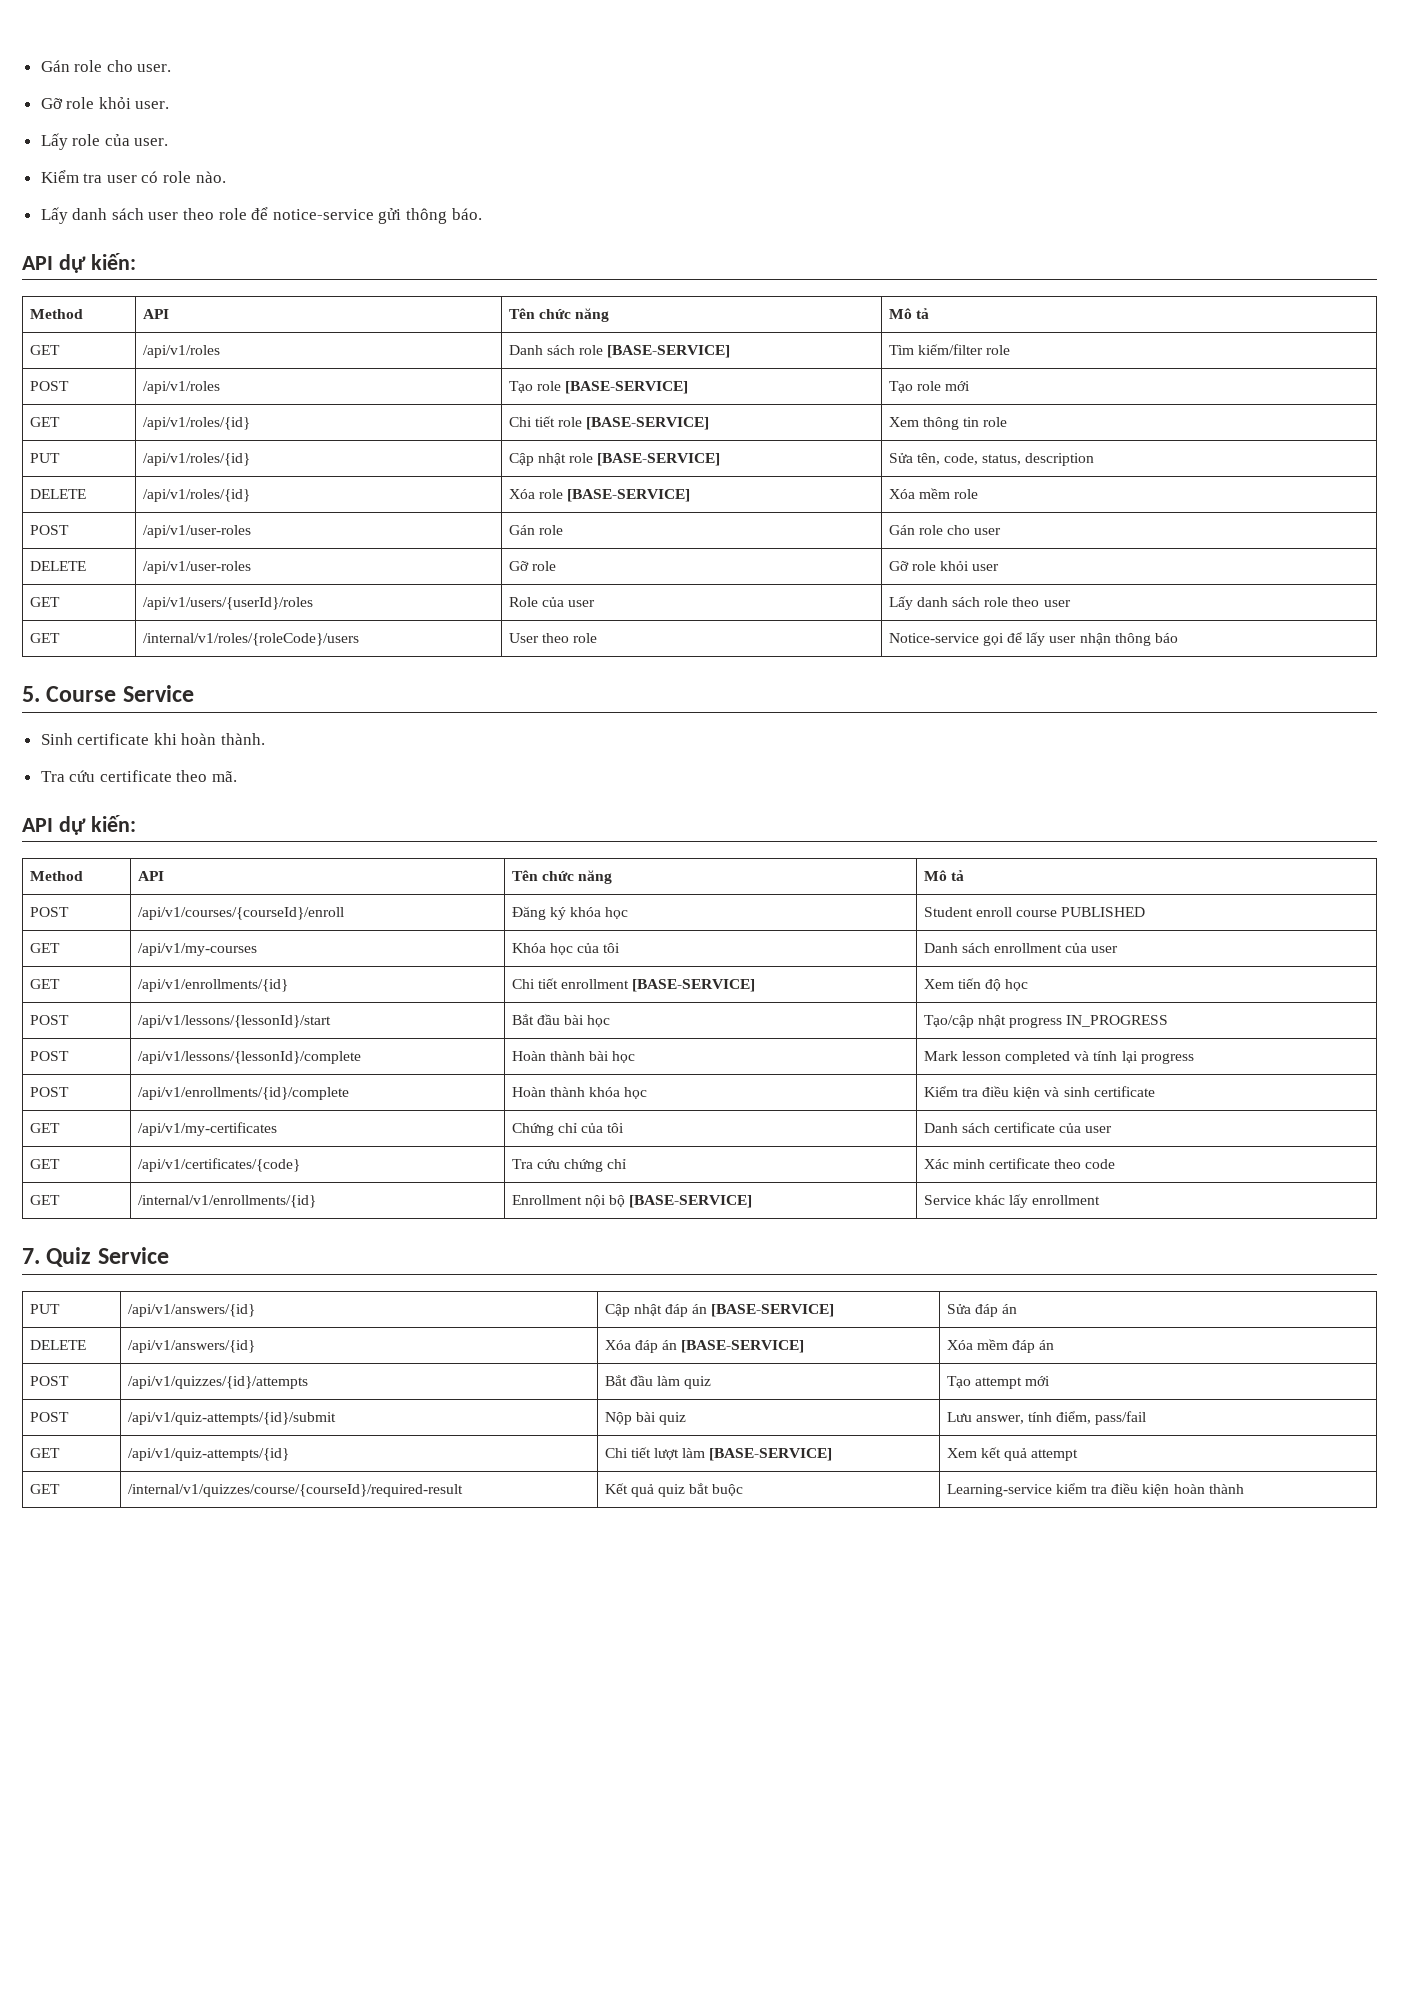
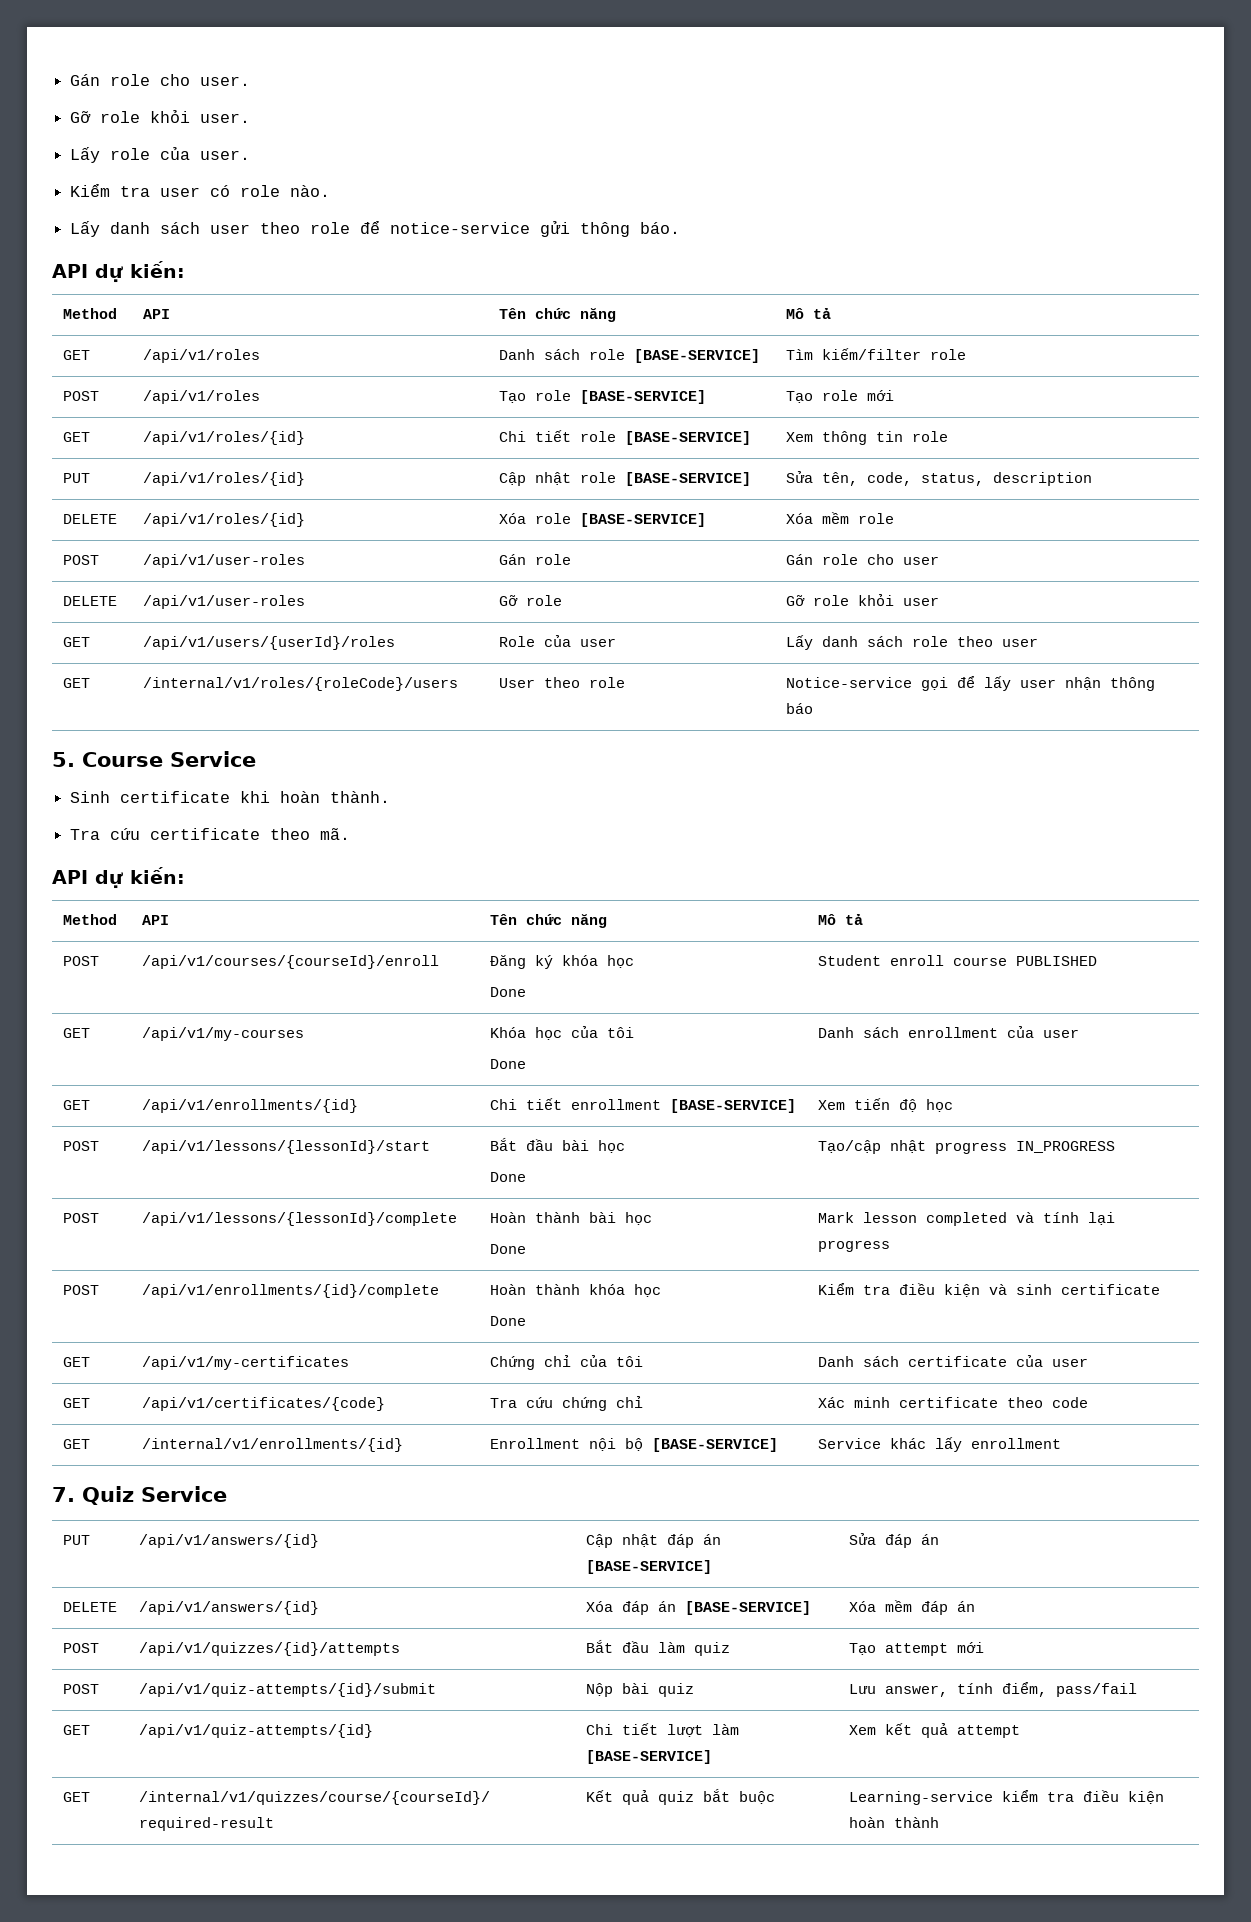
(629, 913) none -> [489,987,526,997] // Done
(621, 948) none -> [489,1059,526,1069] // Done
(611, 1021) none -> [489,1172,526,1182] // Done
(636, 1057) none -> [489,1244,526,1254] // Done
(648, 1093) none -> [489,1316,526,1326] // Done

